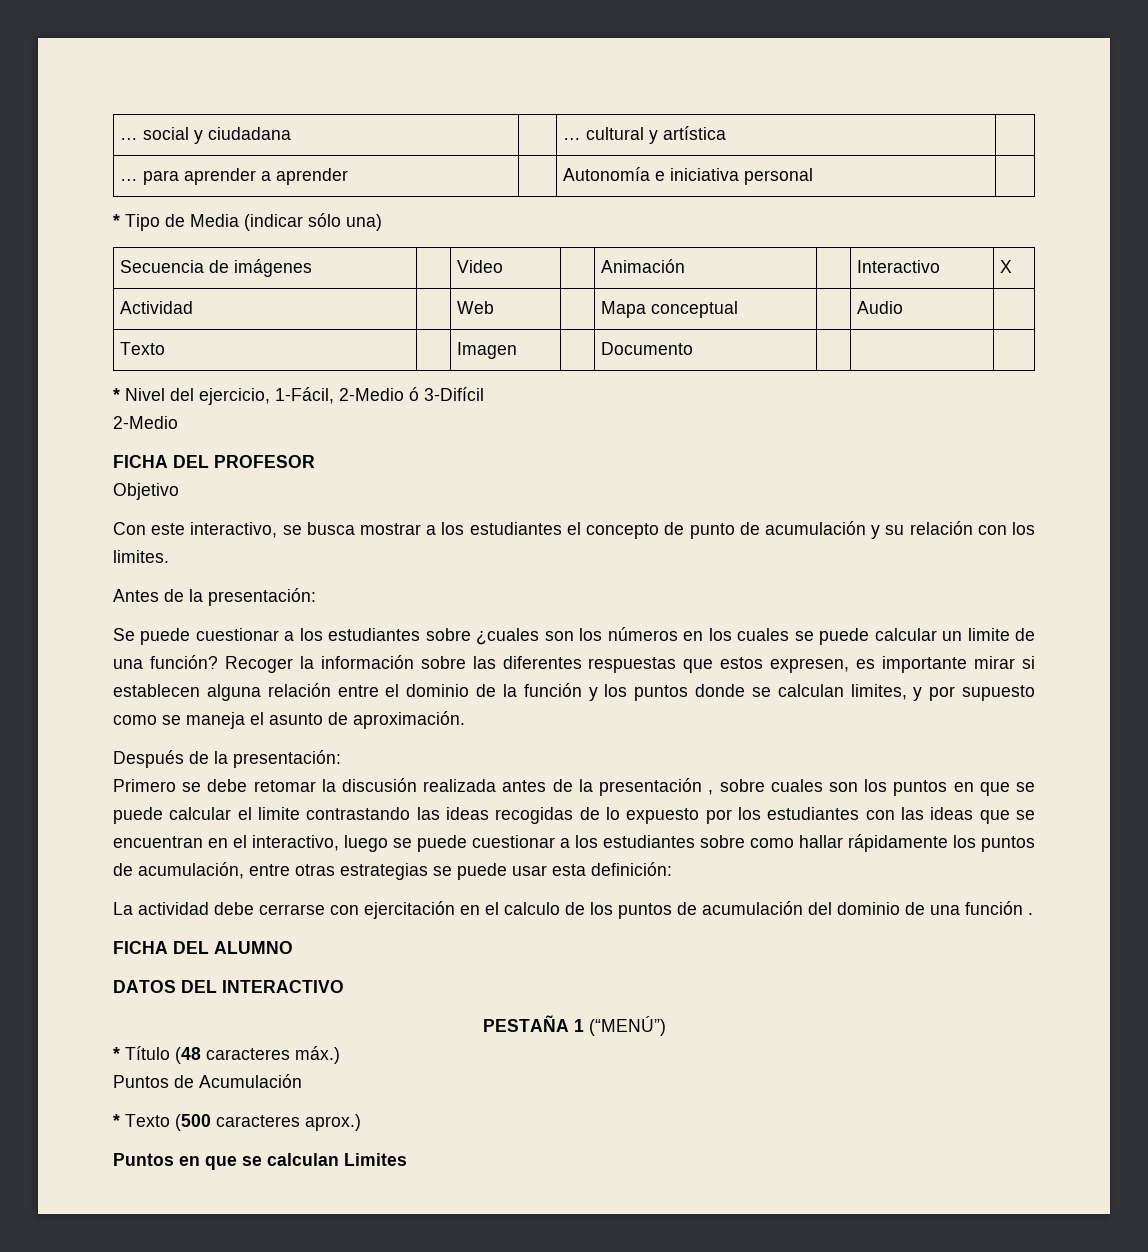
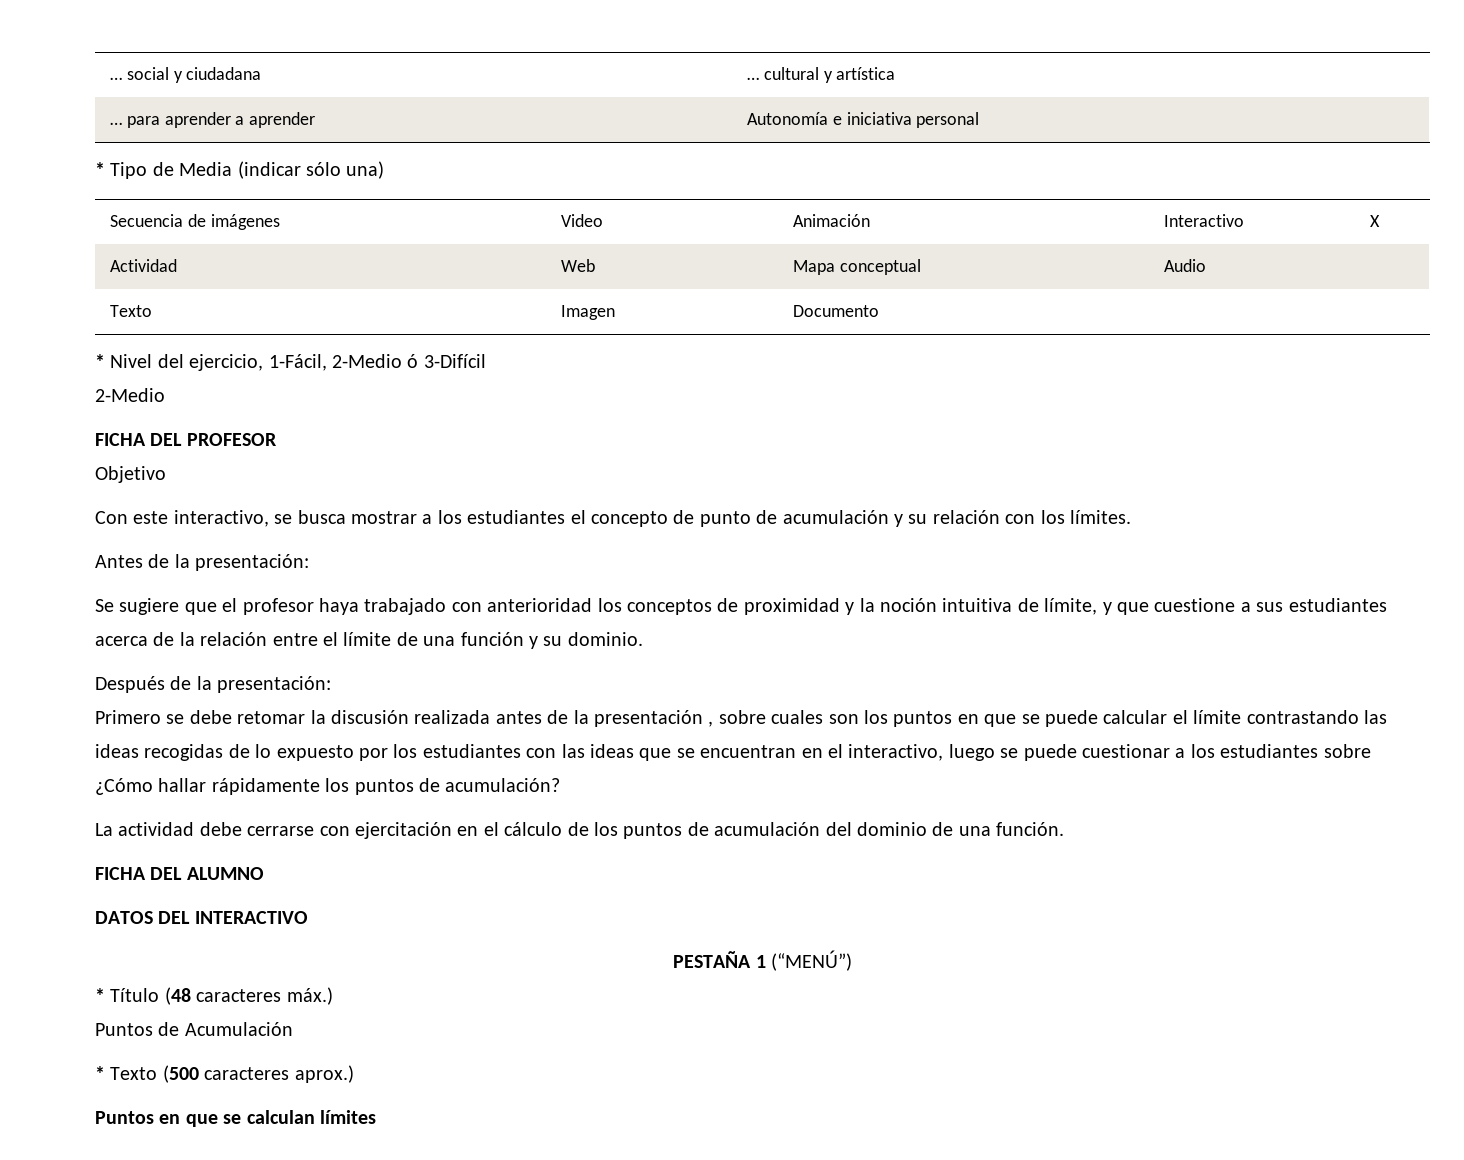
[113,550,169,563] limites. -> [1069,510,1131,524] límites.
[140,627,1036,645] [113,655,1035,673] [113,683,1036,701] [113,711,465,729] puede cuestionar a los estudiantes sobre ¿cuales son los números en los cuales se puede calcular un limite de una función? Recoger la información sobre las diferentes respuestas que estos expresen, es importante mirar si establecen alguna relación entre el dominio de la función y los puntos donde se calculan limites, y por supuesto como se maneja el asunto de aproximación. -> [119,598,1387,615] [95,632,643,649] sugiere que el profesor haya trabajado con anterioridad los conceptos de proximidad y la noción intuitiva de límite, y que cuestione a sus estudiantes acerca de la relación entre el límite de una función y su dominio.
[258,807,300,820] limite -> [1193,710,1242,724] límite
[750,838,794,848] como -> [95,778,153,795] ¿Cómo
[138,862,672,880] acumulación, entre otras estrategias se puede usar esta definición: -> [445,778,561,792] acumulación?
[504,902,560,915] calculo -> [504,822,563,836] cálculo
[965,901,1033,915] función . -> [996,822,1065,836] función.
[344,1153,407,1166] Limites -> [320,1110,376,1124] límites

